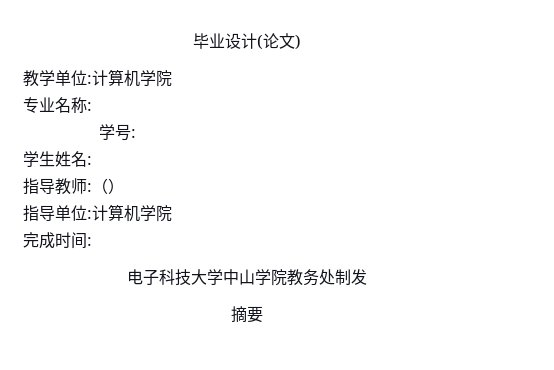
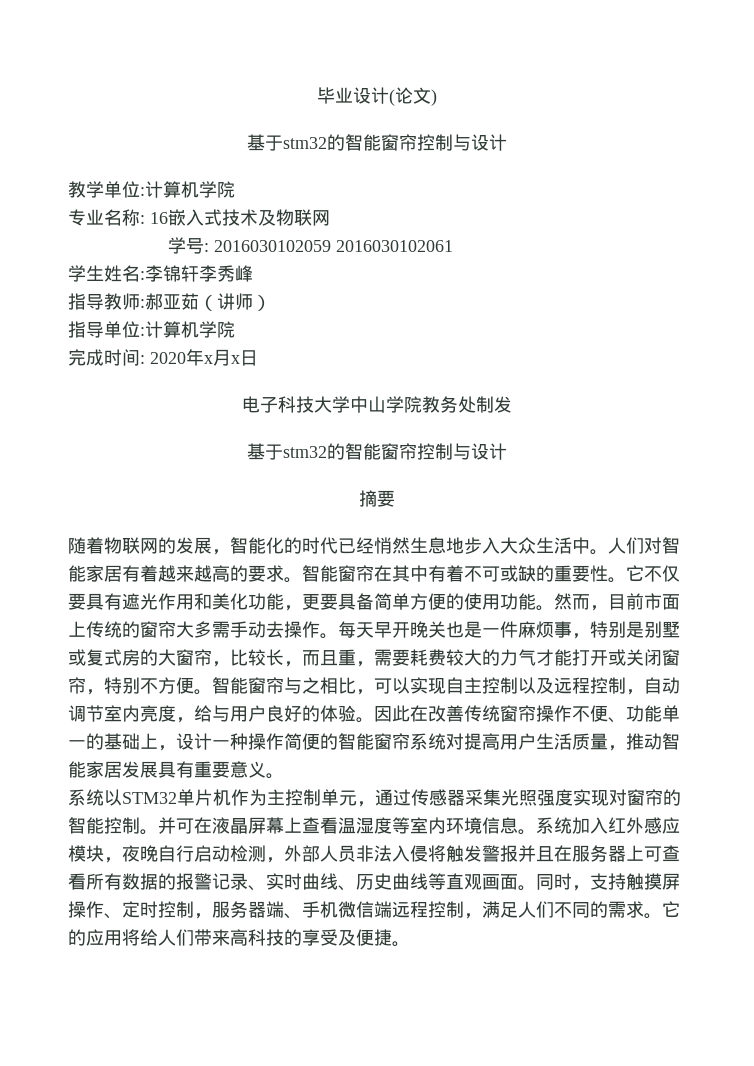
(301, 42) none -> [247,134,507,151] // 基于stm32的智能窗帘控制与设计
(92, 106) none -> [150,209,330,226] 16嵌入式技术及物联网
(137, 133) none -> [213,240,453,252] 2016030102059 2016030102061
(92, 160) none -> [145,265,253,282] 李锦轩李秀峰
[92,178,108,194] （ -> [145,293,253,311] 郝亚茹（讲师
(92, 241) none -> [150,349,258,366] 2020年x月x日
[231,306,263,323] 摘要 -> [247,443,507,460] [359,490,395,507] [68,537,680,555] [68,565,680,583] [68,593,680,611] [68,621,680,639] [68,649,680,667] [68,677,680,695] [68,705,680,723] [68,733,680,751] [68,761,284,779] [68,789,681,807] [68,817,680,835] [68,845,680,863] [68,873,680,891] [68,901,680,919] [68,929,410,947] 基于stm32的智能窗帘控制与设计 // 摘要 // 随着物联网的发展，智能化的时代已经悄然生息地步入大众生活中。人们对智能家居有着越来越高的要求。智能窗帘在其中有着不可或缺的重要性。它不仅要具有遮光作用和美化功能，更要具备简单方便的使用功能。然而，目前市面上传统的窗帘大多需手动去操作。每天早开晚关也是一件麻烦事，特别是别墅或复式房的大窗帘，比较长，而且重，需要耗费较大的力气才能打开或关闭窗帘，特别不方便。智能窗帘与之相比，可以实现自主控制以及远程控制，自动调节室内亮度，给与用户良好的体验。因此在改善传统窗帘操作不便、功能单一的基础上，设计一种操作简便的智能窗帘系统对提高用户生活质量，推动智能家居发展具有重要意义。 // 系统以STM32单片机作为主控制单元，通过传感器采集光照强度实现对窗帘的智能控制。并可在液晶屏幕上查看温湿度等室内环境信息。系统加入红外感应模块，夜晚自行启动检测，外部人员非法入侵将触发警报并且在服务器上可查看所有数据的报警记录、实时曲线、历史曲线等直观画面。同时，支持触摸屏操作、定时控制，服务器端、手机微信端远程控制，满足人们不同的需求。它的应用将给人们带来高科技的享受及便捷。

